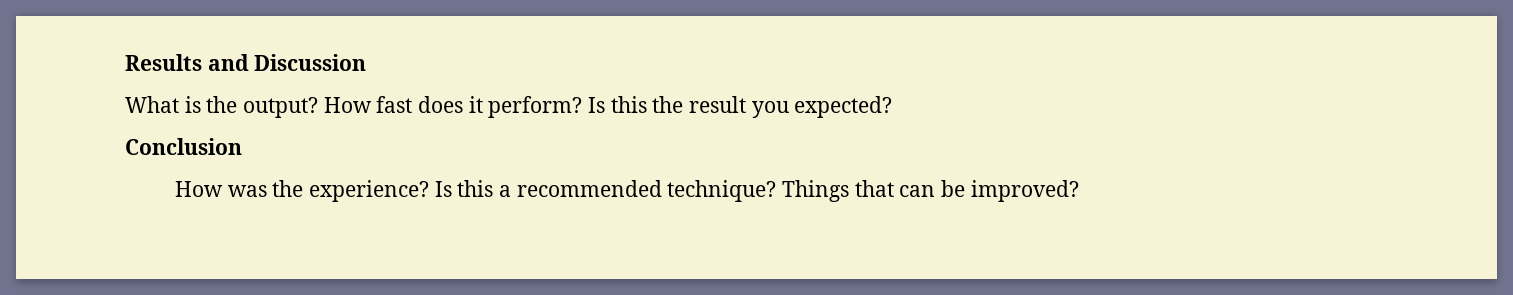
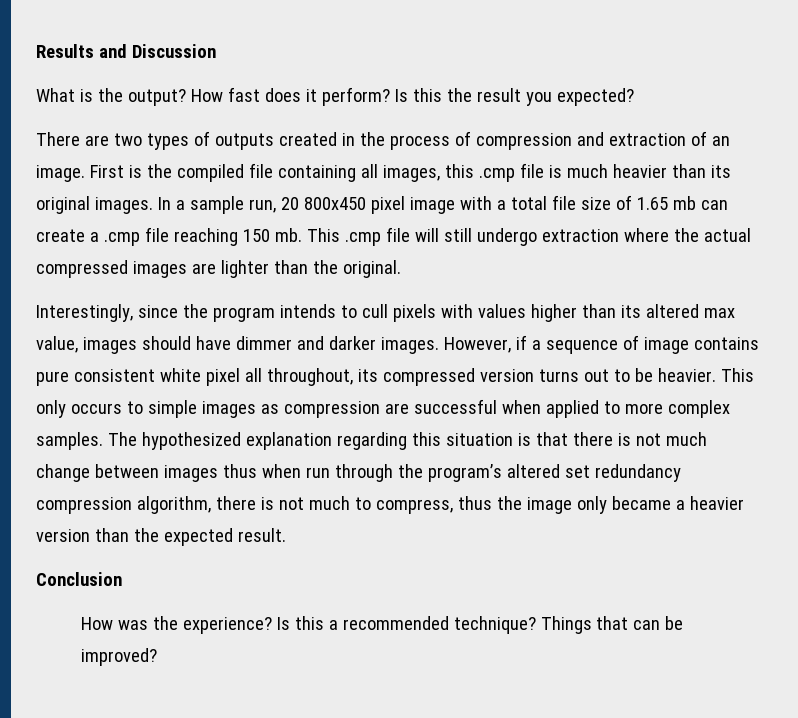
(893, 107) none -> [36,131,730,150] [36,163,731,182] [36,195,728,214] [36,227,751,246] [36,260,401,278] [36,304,735,322] [36,335,759,354] [36,368,754,386] [36,399,730,418] [36,432,707,450] [36,464,681,482] [36,496,744,514] [36,528,286,546] // There are two types of outputs created in the process of compression and extraction of an image. First is the compiled file containing all images, this .cmp file is much heavier than its original images. In a sample run, 20 800x450 pixel image with a total file size of 1.65 mb can create a .cmp file reaching 150 mb. This .cmp file will still undergo extraction where the actual compressed images are lighter than the original. // Interestingly, since the program intends to cull pixels with values higher than its altered max value, images should have dimmer and darker images. However, if a sequence of image contains pure consistent white pixel all throughout, its compressed version turns out to be heavier. This only occurs to simple images as compression are successful when applied to more complex samples. The hypothesized explanation regarding this situation is that there is not much change between images thus when run through the program’s altered set redundancy compression algorithm, there is not much to compress, thus the image only became a heavier version than the expected result.

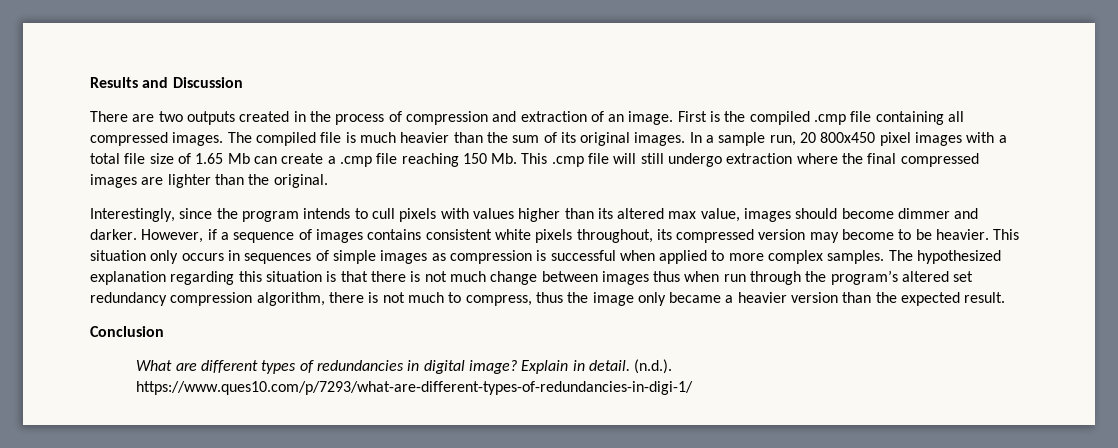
[36,87,634,106] // What is the output? How fast does it perform? Is this the result you expected? -> (243, 82) none
[146,131,210,150] types of -> (183, 116) none
(244, 173) none -> [814,114,847,125] .cmp
[382,164,515,182] images, this .cmp -> [90,132,316,146] compressed images. The compiled
(706, 171) none -> [486,132,557,143] the sum of
[409,197,455,214] image -> [915,132,963,146] images
[672,196,696,210] mb -> [227,153,250,164] Mb
[274,228,302,242] mb. -> [491,153,518,164] Mb.
[703,228,751,242] actual -> [867,153,897,164] final
[195,336,231,350] have -> [841,208,894,219] become
[328,336,439,354] darker images. -> [90,229,137,240] darker.
[643,337,759,354] [36,368,262,386] image contains pure consistent white pixel all -> [315,229,573,243] images contains consistent white pixels
[538,369,609,382] turns out -> [809,229,895,243] may become
(754, 375) none -> [90,250,146,261] situation
[126,401,143,414] to -> [227,250,329,264] in sequences of
[384,403,409,414] are -> [536,250,547,261] is
[80,616,684,634] [80,648,157,666] How was the experience? Is this a recommended technique? Things that can be improved? -> [136,359,673,374] [136,381,694,395] What are different types of redundancies in digital image? Explain in detail. (n.d.). https://www.ques10.com/p/7293/what-are-different-types-of-redundancies-in-digi-1/

